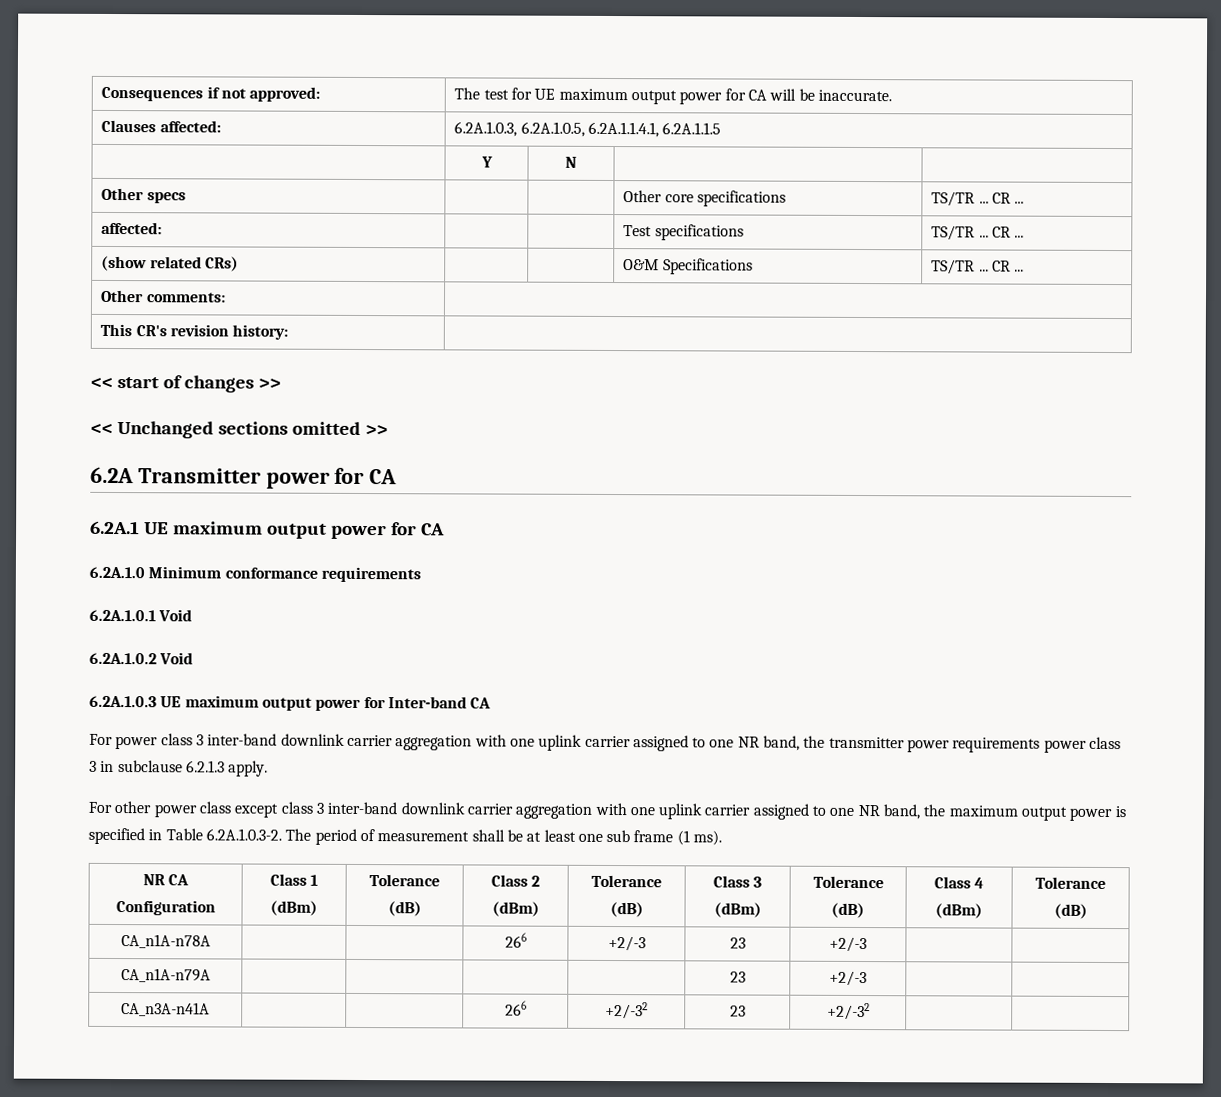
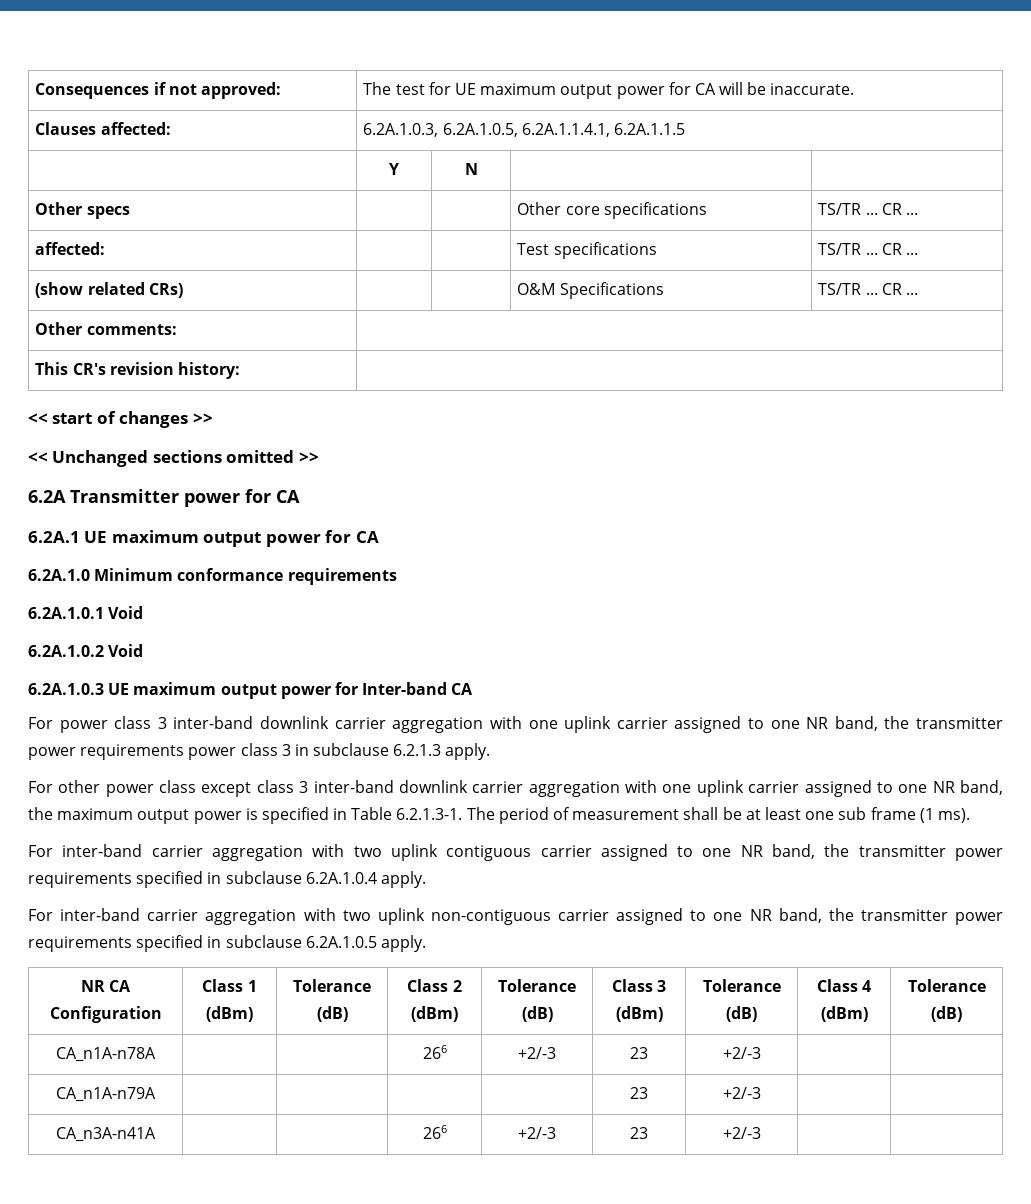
[205,828,282,841] 6.2A.1.0.3-2. -> [396,808,463,820] 6.2.1.3-1.
(723, 838) none -> [28,844,1003,861] [28,871,426,888] [28,908,1003,925] [28,935,426,952] // For inter-band carrier aggregation with two uplink contiguous carrier assigned to one NR band, the transmitter power requirements specified in subclause 6.2A.1.0.4 apply. // For inter-band carrier aggregation with two uplink non-contiguous carrier assigned to one NR band, the transmitter power requirements specified in subclause 6.2A.1.0.5 apply.
[605,1001,648,1020] [729,1005,746,1017] [826,1002,870,1021] +2/-32 | 23 | +2/-32 -> [518,1127,556,1139] [630,1127,648,1139] [722,1127,761,1139] +2/-3 | 23 | +2/-3

